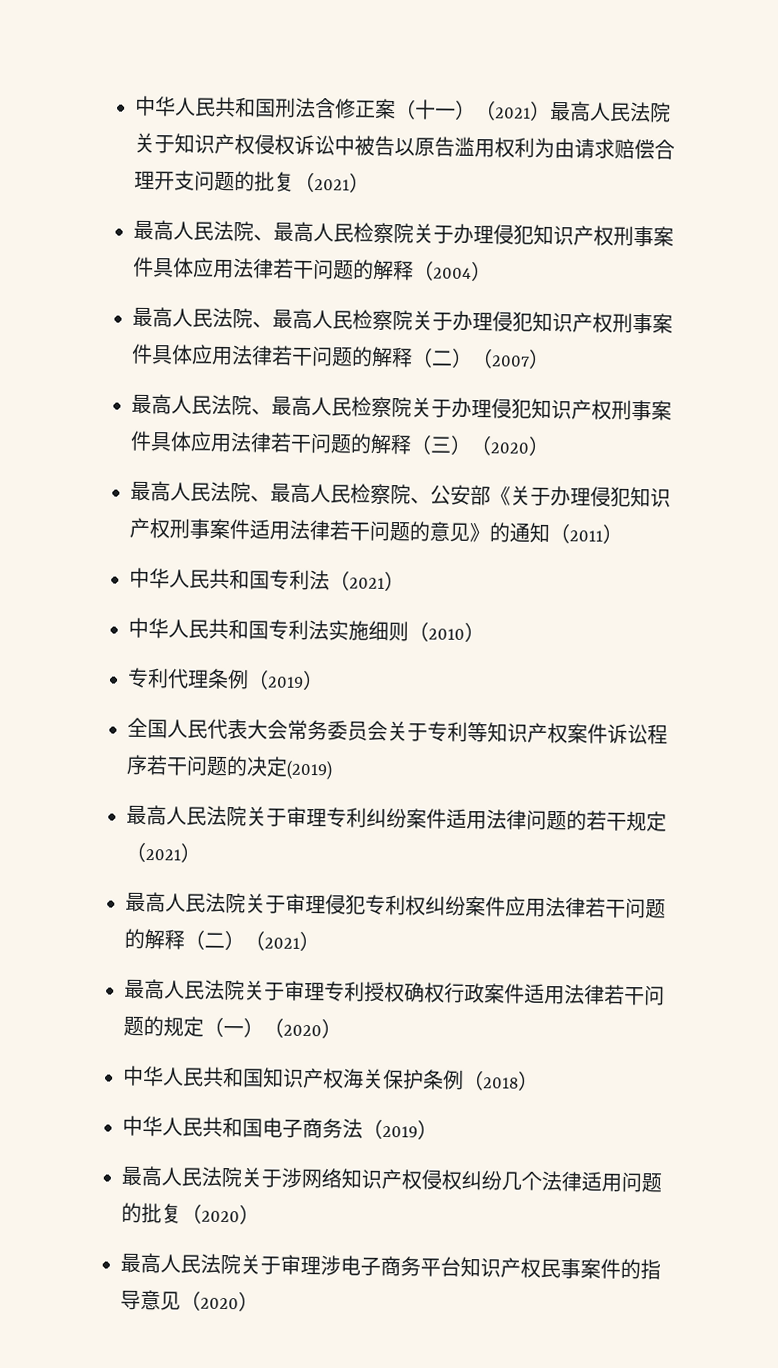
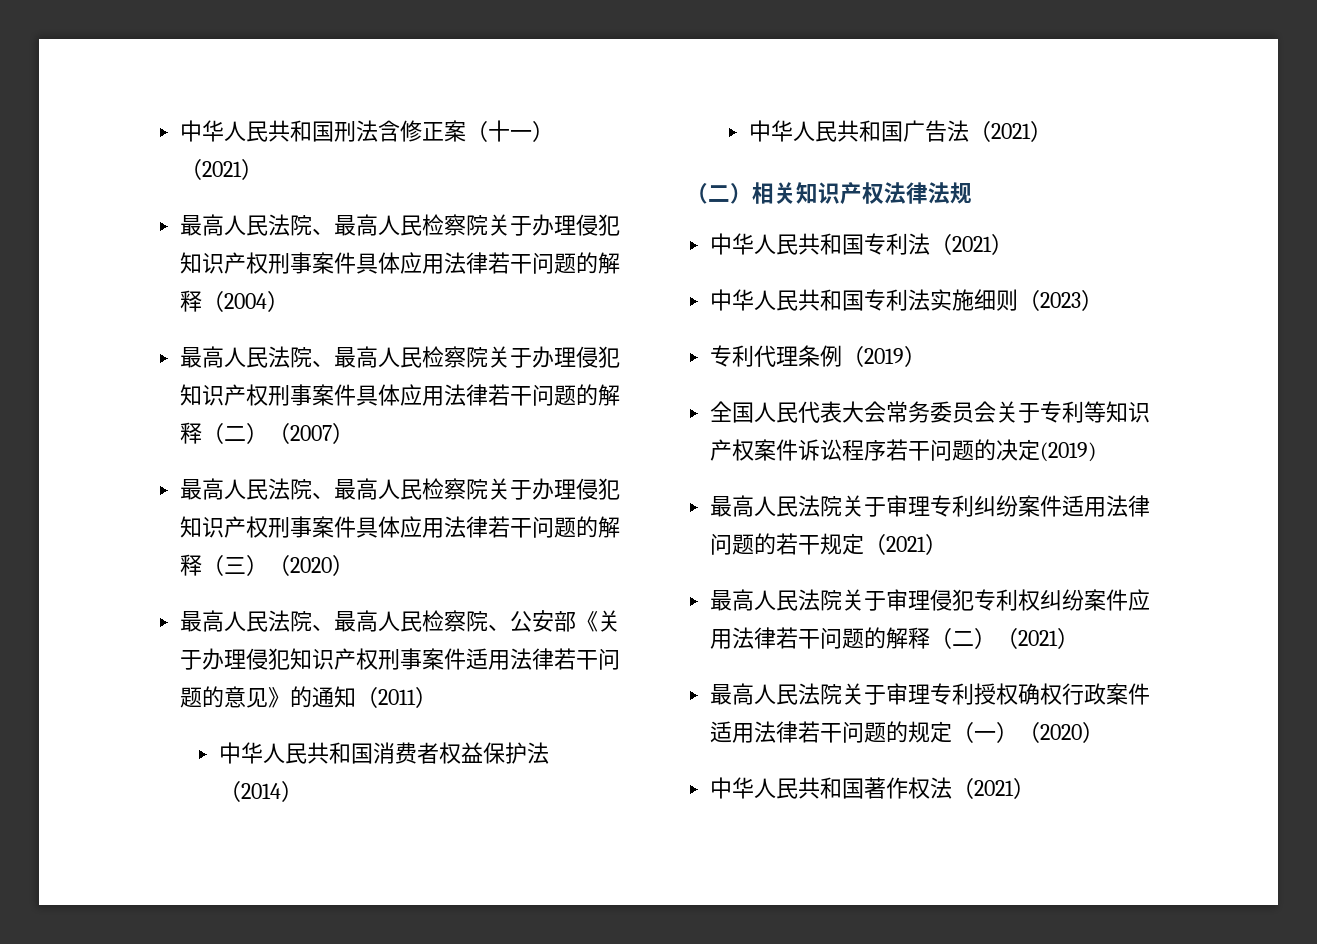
[549,101,671,123] [134,132,675,160] [134,170,370,193] 最高人民法院关于知识产权侵权诉讼中被告以原告滥用权利为由请求赔偿合理开支问题的批复（2021） -> (264, 169) none
(624, 533) none -> [219,742,550,764] [219,781,304,802] [749,120,1053,142] [686,182,972,205] // 中华人民共和国消费者权益保护法（2014） // 中华人民共和国广告法（2021） // （二）相关知识产权法律法规
[428,628,465,640] 2010 -> [1040,292,1082,308] 2023
[262,1067,539,1091] [122,1115,438,1140] [121,1165,662,1193] [121,1202,260,1225] [120,1252,661,1280] [120,1289,239,1311] 知识产权海关保护条例（2018） // 中华人民共和国电子商务法（2019） // 最高人民法院关于涉网络知识产权侵权纠纷几个法律适用问题的批复（2020） // 最高人民法院关于审理涉电子商务平台知识产权民事案件的指导意见（2020 -> [864,777,1015,799] 著作权法（2021

